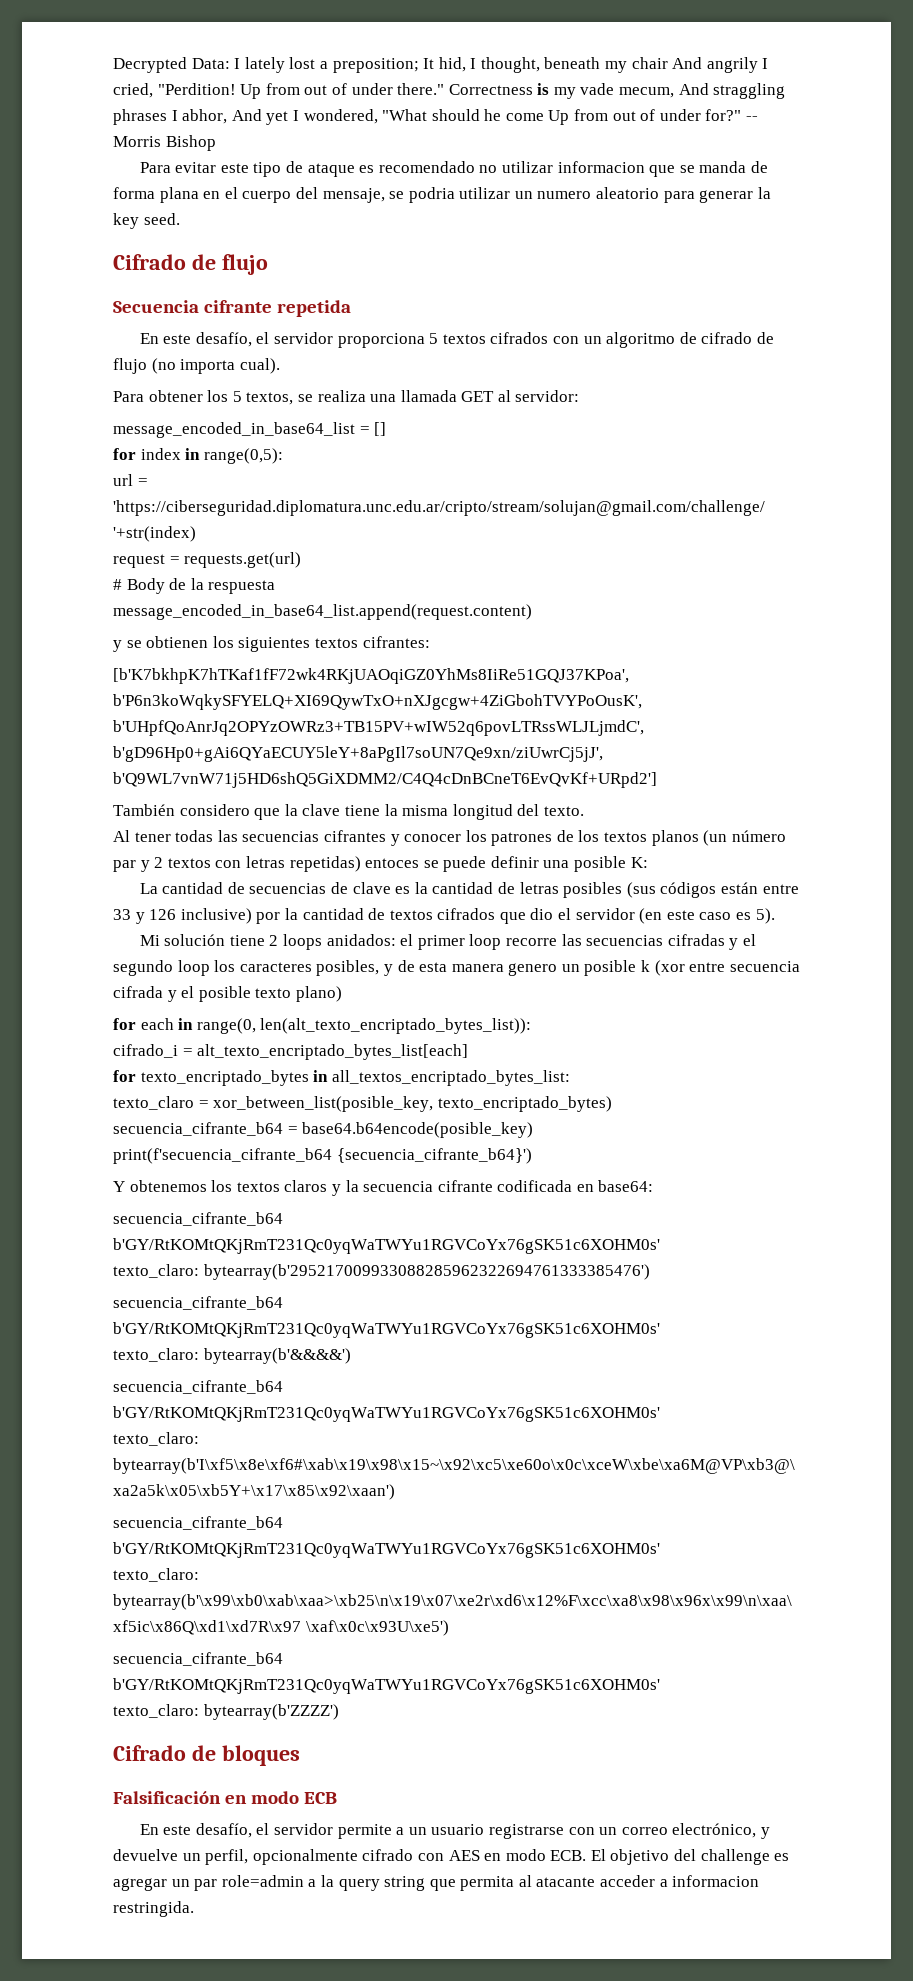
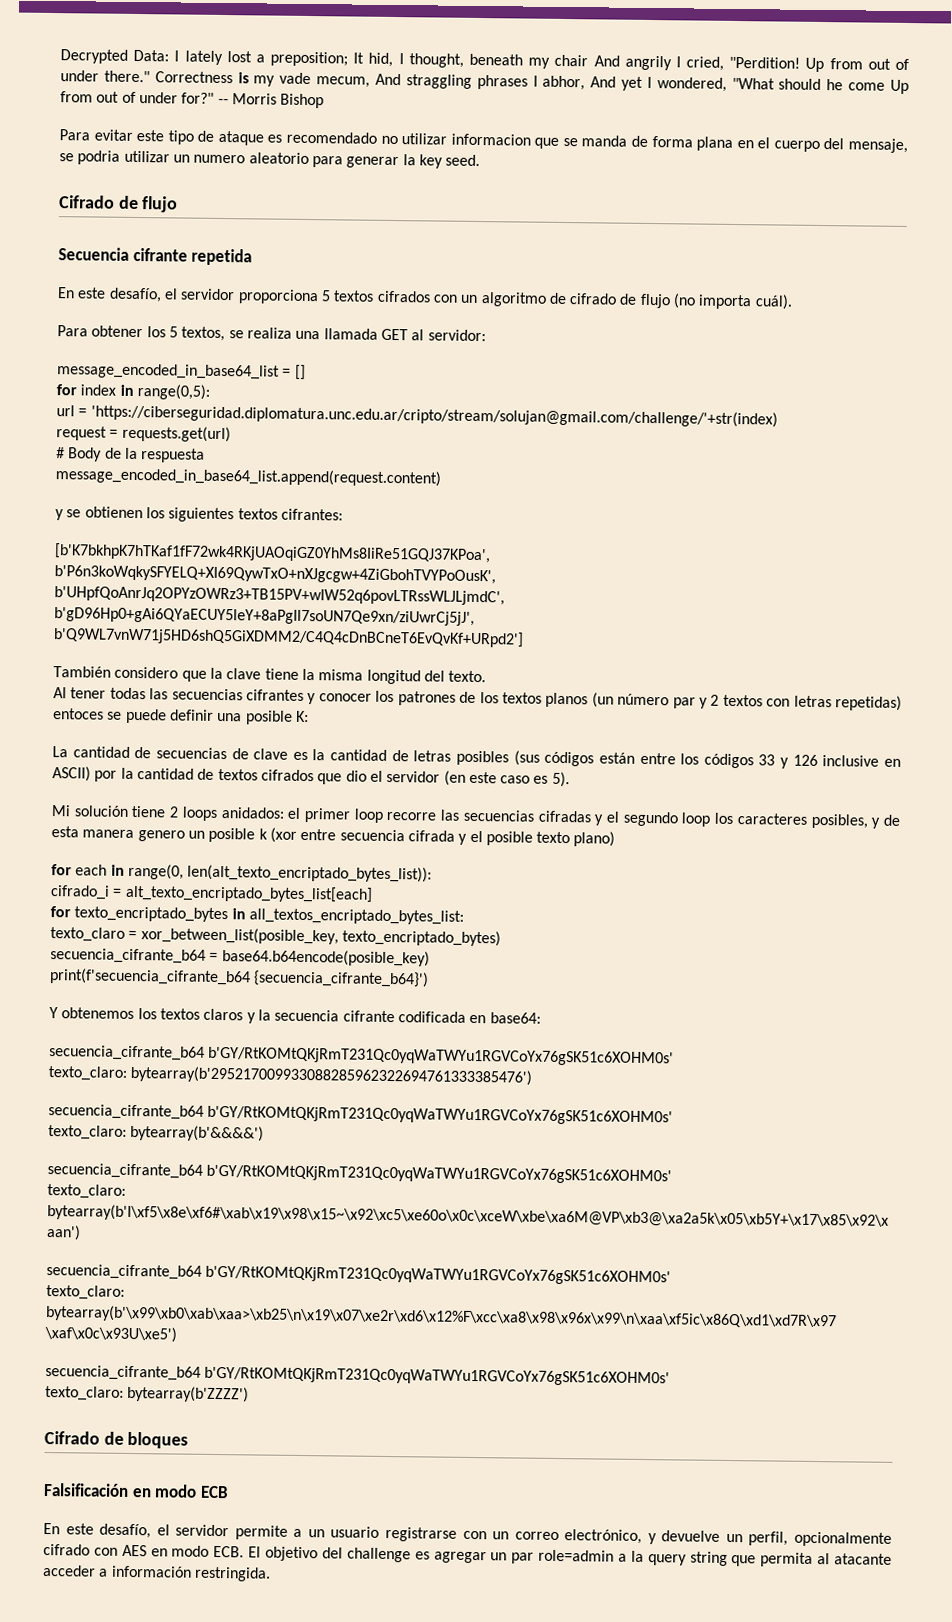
[239,358,280,374] cual). -> [754,294,793,310] cuál).
(799, 889) none -> [680,753,754,769] los códigos
[180,908,252,924] inclusive) -> [822,755,901,767] [52,766,91,782] inclusive en ASCII)
[672,1875,760,1887] informacion -> [111,1565,192,1578] información

